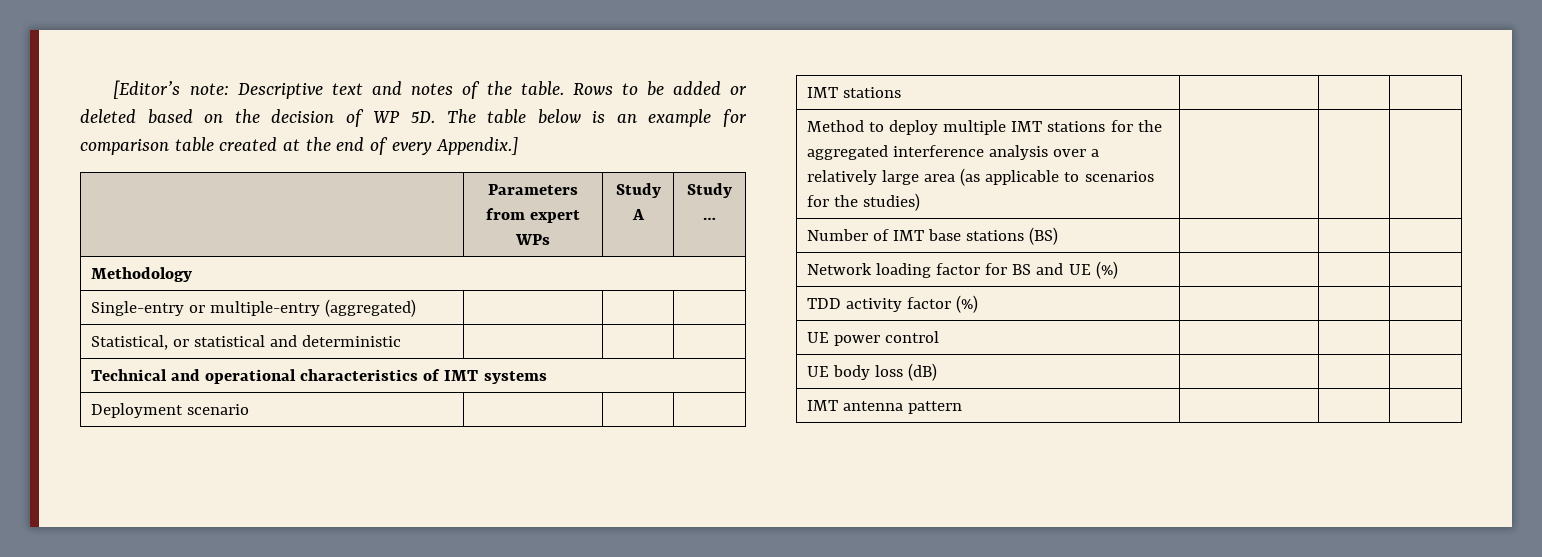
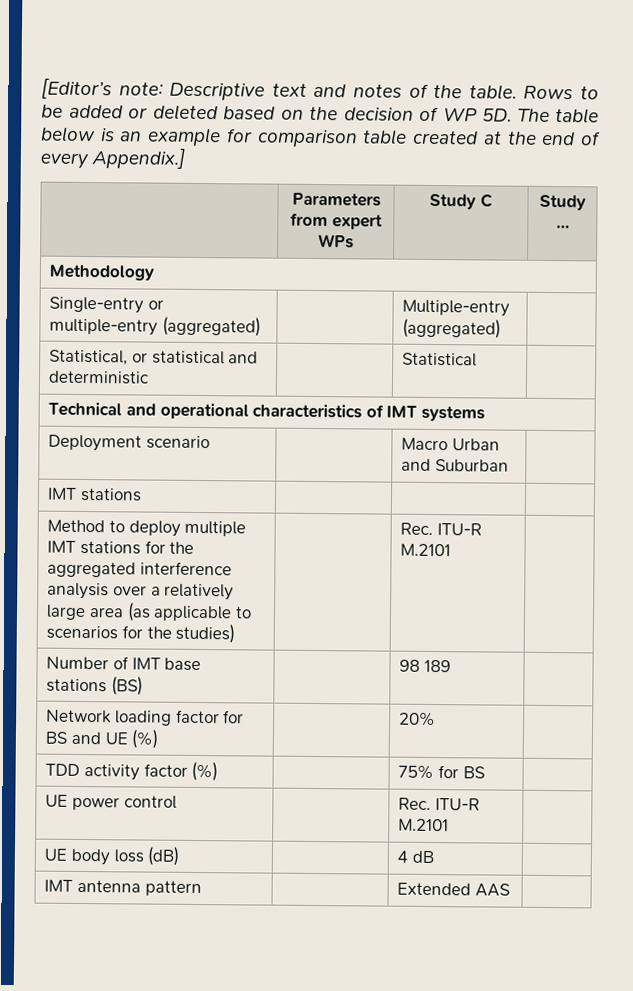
[631,209,645,220] A -> [480,193,493,208] C
(417, 308) none -> [402,299,511,317] [402,318,502,339] Multiple-entry (aggregated)
(402, 341) none -> [402,352,478,367] Statistical
(249, 409) none -> [401,437,500,451] [401,458,509,472] Macro Urban and Suburban
(921, 202) none -> [400,522,482,536] [400,543,452,557] Rec. ITU-R M.2101
(1059, 236) none -> [399,659,451,673] 98 189
(1118, 270) none -> [399,711,437,727] 20%
(979, 304) none -> [398,764,485,780] 75% for BS
(940, 337) none -> [398,797,480,811] [398,818,450,832] Rec. ITU-R M.2101
(938, 372) none -> [397,850,434,864] 4 dB
(963, 407) none -> [397,882,510,897] Extended AAS

